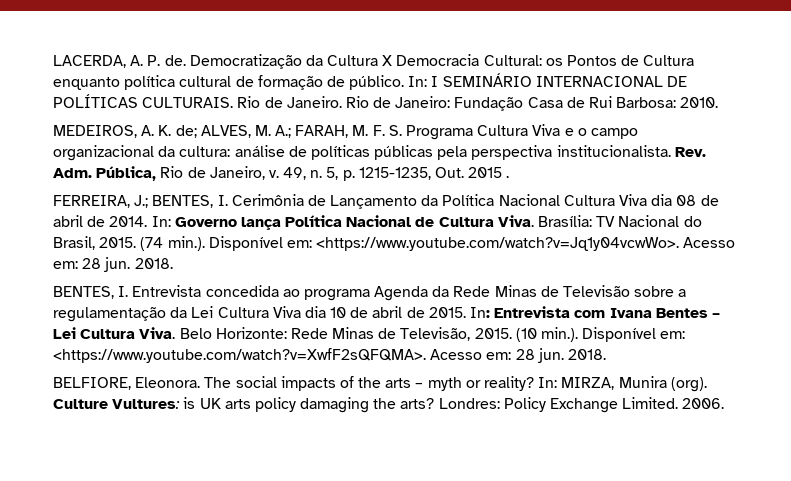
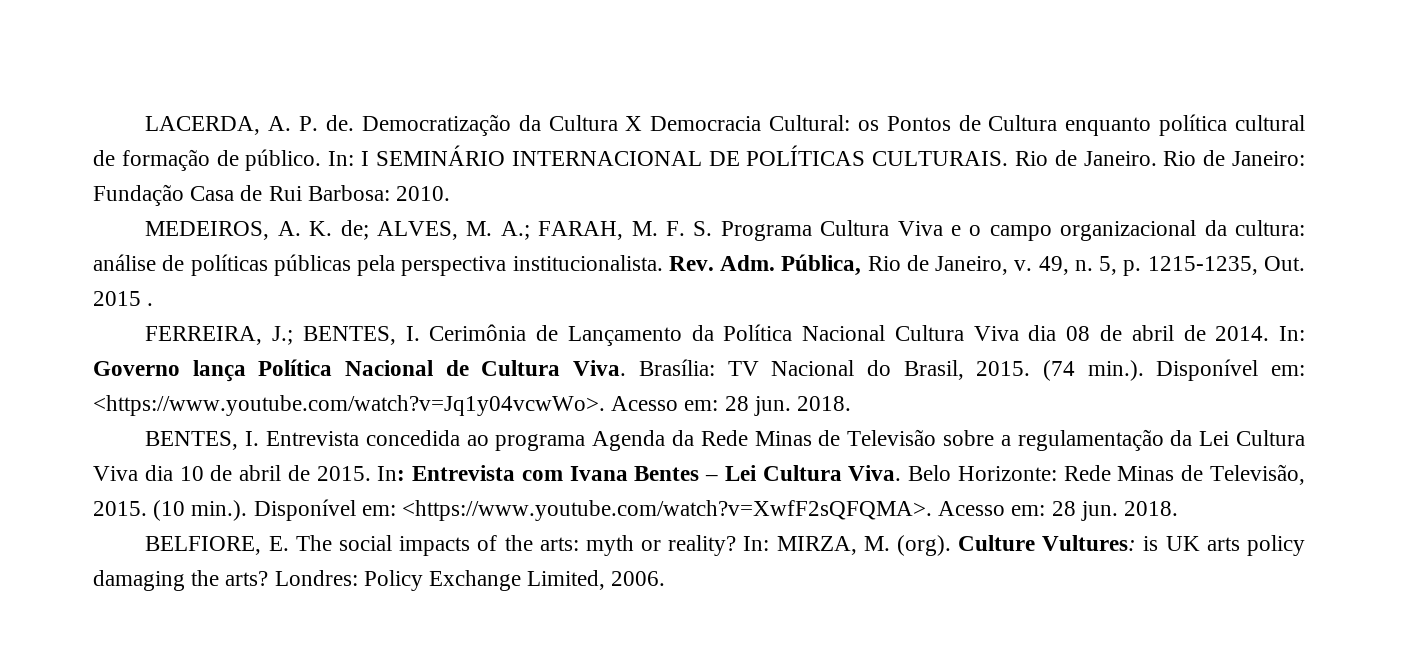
[135,377,201,388] Eleonora. -> [268,536,289,551] E.
[385,378,424,388] arts – -> [539,537,579,551] arts:
[618,376,667,388] Munira -> [863,536,890,551] M.
[622,397,679,409] Limited. -> [527,570,606,590] Limited,

